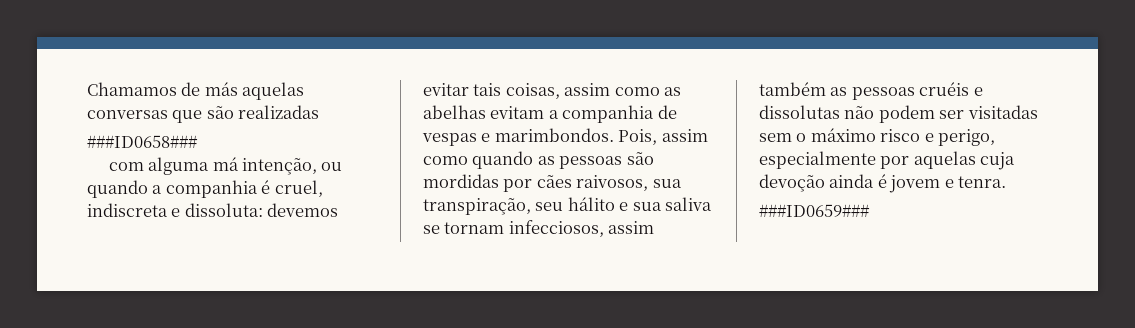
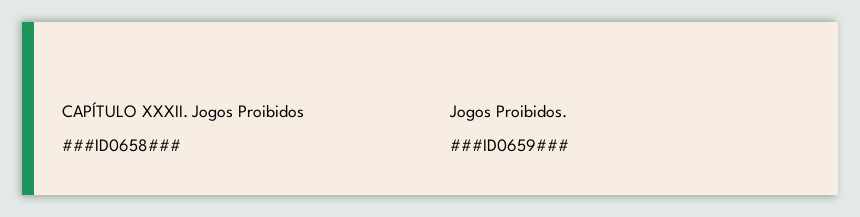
[87,82,305,100] [87,105,320,123] [87,135,198,148] [108,157,343,175] [87,180,323,198] [87,203,339,217] [423,83,682,99] [423,105,677,123] [422,128,708,146] [423,151,654,169] [423,174,682,192] [423,197,713,215] [423,220,655,237] [759,82,983,100] [759,105,1038,123] [759,128,996,146] [759,151,1016,170] [759,174,1007,193] Chamamos de más aquelas conversas que são realizadas // ###ID0658### // com alguma má intenção, ou quando a companhia é cruel, indiscreta e dissoluta: devemos evitar tais coisas, assim como as abelhas evitam a companhia de vespas e marimbondos. Pois, assim como quando as pessoas são mordidas por cães raivosos, sua transpiração, seu hálito e sua saliva se tornam infecciosos, assim também as pessoas cruéis e dissolutas não podem ser visitadas sem o máximo risco e perigo, especialmente por aquelas cuja devoção ainda é jovem e tenra. -> [62,102,305,121] [62,139,181,152] [449,104,567,121] CAPÍTULO XXXII. Jogos Proibidos // ###ID0658### // Jogos Proibidos.

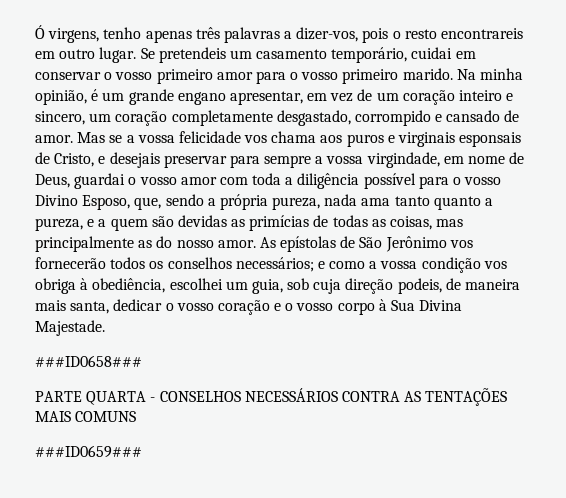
[62,102,305,121] [62,139,181,152] [449,104,567,121] CAPÍTULO XXXII. Jogos Proibidos // ###ID0658### // Jogos Proibidos. -> [35,25,524,43] [35,47,476,63] [35,68,524,84] [35,89,514,105] [35,110,520,126] [35,131,522,147] [35,152,525,168] [35,173,502,189] [35,194,494,210] [35,215,464,231] [35,236,473,252] [35,257,507,273] [35,278,521,294] [35,299,463,315] [35,320,105,336] [35,355,142,367] [35,388,508,406] [35,411,137,422] Ó virgens, tenho apenas três palavras a dizer-vos, pois o resto encontrareis em outro lugar. Se pretendeis um casamento temporário, cuidai em conservar o vosso primeiro amor para o vosso primeiro marido. Na minha opinião, é um grande engano apresentar, em vez de um coração inteiro e sincero, um coração completamente desgastado, corrompido e cansado de amor. Mas se a vossa felicidade vos chama aos puros e virginais esponsais de Cristo, e desejais preservar para sempre a vossa virgindade, em nome de Deus, guardai o vosso amor com toda a diligência possível para o vosso Divino Esposo, que, sendo a própria pureza, nada ama tanto quanto a pureza, e a quem são devidas as primícias de todas as coisas, mas principalmente as do nosso amor. As epístolas de São Jerônimo vos fornecerão todos os conselhos necessários; e como a vossa condição vos obriga à obediência, escolhei um guia, sob cuja direção podeis, de maneira mais santa, dedicar o vosso coração e o vosso corpo à Sua Divina Majestade. // ###ID0658### // PARTE QUARTA - CONSELHOS NECESSÁRIOS CONTRA AS TENTAÇÕES MAIS COMUNS

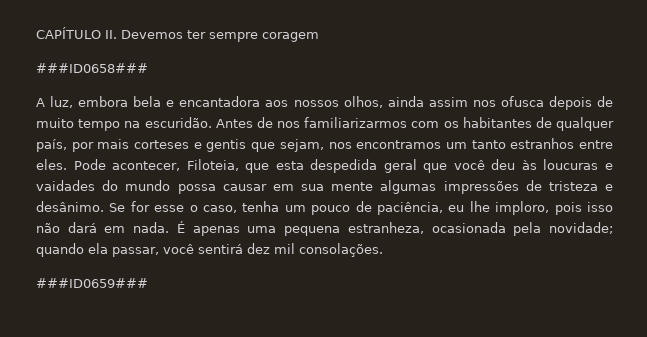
[35,25,524,43] [35,47,476,63] [35,68,524,84] [35,89,514,105] [35,110,520,126] [35,131,522,147] [35,152,525,168] [35,173,502,189] [35,194,494,210] [35,215,464,231] [35,236,473,252] [35,257,507,273] [35,278,521,294] [35,299,463,315] [35,320,105,336] [35,355,142,367] [35,388,508,406] [35,411,137,422] Ó virgens, tenho apenas três palavras a dizer-vos, pois o resto encontrareis em outro lugar. Se pretendeis um casamento temporário, cuidai em conservar o vosso primeiro amor para o vosso primeiro marido. Na minha opinião, é um grande engano apresentar, em vez de um coração inteiro e sincero, um coração completamente desgastado, corrompido e cansado de amor. Mas se a vossa felicidade vos chama aos puros e virginais esponsais de Cristo, e desejais preservar para sempre a vossa virgindade, em nome de Deus, guardai o vosso amor com toda a diligência possível para o vosso Divino Esposo, que, sendo a própria pureza, nada ama tanto quanto a pureza, e a quem são devidas as primícias de todas as coisas, mas principalmente as do nosso amor. As epístolas de São Jerônimo vos fornecerão todos os conselhos necessários; e como a vossa condição vos obriga à obediência, escolhei um guia, sob cuja direção podeis, de maneira mais santa, dedicar o vosso coração e o vosso corpo à Sua Divina Majestade. // ###ID0658### // PARTE QUARTA - CONSELHOS NECESSÁRIOS CONTRA AS TENTAÇÕES MAIS COMUNS -> [36,27,319,42] [36,63,148,73] [36,96,613,110] [36,117,615,131] [36,138,613,152] [36,159,614,173] [36,180,613,194] [36,201,613,215] [36,221,613,236] [36,243,383,257] CAPÍTULO II. Devemos ter sempre coragem // ###ID0658### // A luz, embora bela e encantadora aos nossos olhos, ainda assim nos ofusca depois de muito tempo na escuridão. Antes de nos familiarizarmos com os habitantes de qualquer país, por mais corteses e gentis que sejam, nos encontramos um tanto estranhos entre eles. Pode acontecer, Filoteia, que esta despedida geral que você deu às loucuras e vaidades do mundo possa causar em sua mente algumas impressões de tristeza e desânimo. Se for esse o caso, tenha um pouco de paciência, eu lhe imploro, pois isso não dará em nada. É apenas uma pequena estranheza, ocasionada pela novidade; quando ela passar, você sentirá dez mil consolações.

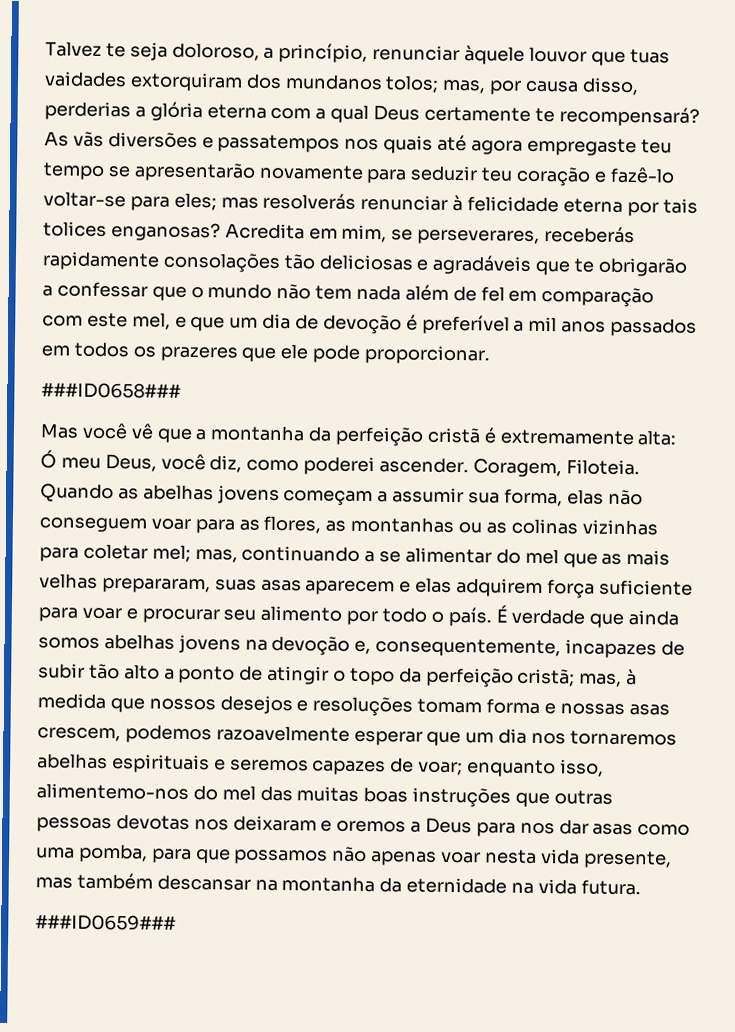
[36,27,319,42] [36,63,148,73] [36,96,613,110] [36,117,615,131] [36,138,613,152] [36,159,614,173] [36,180,613,194] [36,201,613,215] [36,221,613,236] [36,243,383,257] CAPÍTULO II. Devemos ter sempre coragem // ###ID0658### // A luz, embora bela e encantadora aos nossos olhos, ainda assim nos ofusca depois de muito tempo na escuridão. Antes de nos familiarizarmos com os habitantes de qualquer país, por mais corteses e gentis que sejam, nos encontramos um tanto estranhos entre eles. Pode acontecer, Filoteia, que esta despedida geral que você deu às loucuras e vaidades do mundo possa causar em sua mente algumas impressões de tristeza e desânimo. Se for esse o caso, tenha um pouco de paciência, eu lhe imploro, pois isso não dará em nada. É apenas uma pequena estranheza, ocasionada pela novidade; quando ela passar, você sentirá dez mil consolações. -> [45,41,670,66] [44,71,639,96] [44,101,700,127] [44,131,672,157] [43,162,675,187] [43,191,698,217] [43,221,636,245] [42,251,687,277] [42,281,655,308] [42,312,698,337] [41,341,491,365] [41,382,181,399] [40,422,678,447] [40,449,640,478] [40,483,643,507] [39,515,658,536] [39,543,671,568] [39,573,693,599] [38,604,680,628] [38,633,685,659] [38,663,638,688] [37,693,670,717] [37,724,677,747] [37,753,604,778] [36,783,613,808] [36,814,691,837] [36,843,672,869] [35,872,641,896] Talvez te seja doloroso, a princípio, renunciar àquele louvor que tuas vaidades extorquiram dos mundanos tolos; mas, por causa disso, perderias a glória eterna com a qual Deus certamente te recompensará? As vãs diversões e passatempos nos quais até agora empregaste teu tempo se apresentarão novamente para seduzir teu coração e fazê-lo voltar-se para eles; mas resolverás renunciar à felicidade eterna por tais tolices enganosas? Acredita em mim, se perseverares, receberás rapidamente consolações tão deliciosas e agradáveis que te obrigarão a confessar que o mundo não tem nada além de fel em comparação com este mel, e que um dia de devoção é preferível a mil anos passados em todos os prazeres que ele pode proporcionar. // ###ID0658### // Mas você vê que a montanha da perfeição cristã é extremamente alta: Ó meu Deus, você diz, como poderei ascender. Coragem, Filoteia. Quando as abelhas jovens começam a assumir sua forma, elas não conseguem voar para as flores, as montanhas ou as colinas vizinhas para coletar mel; mas, continuando a se alimentar do mel que as mais velhas prepararam, suas asas aparecem e elas adquirem força suficiente para voar e procurar seu alimento por todo o país. É verdade que ainda somos abelhas jovens na devoção e, consequentemente, incapazes de subir tão alto a ponto de atingir o topo da perfeição cristã; mas, à medida que nossos desejos e resoluções tomam forma e nossas asas crescem, podemos razoavelmente esperar que um dia nos tornaremos abelhas espirituais e seremos capazes de voar; enquanto isso, alimentemo-nos do mel das muitas boas instruções que outras pessoas devotas nos deixaram e oremos a Deus para nos dar asas como uma pomba, para que possamos não apenas voar nesta vida presente, mas também descansar na montanha da eternidade na vida futura.

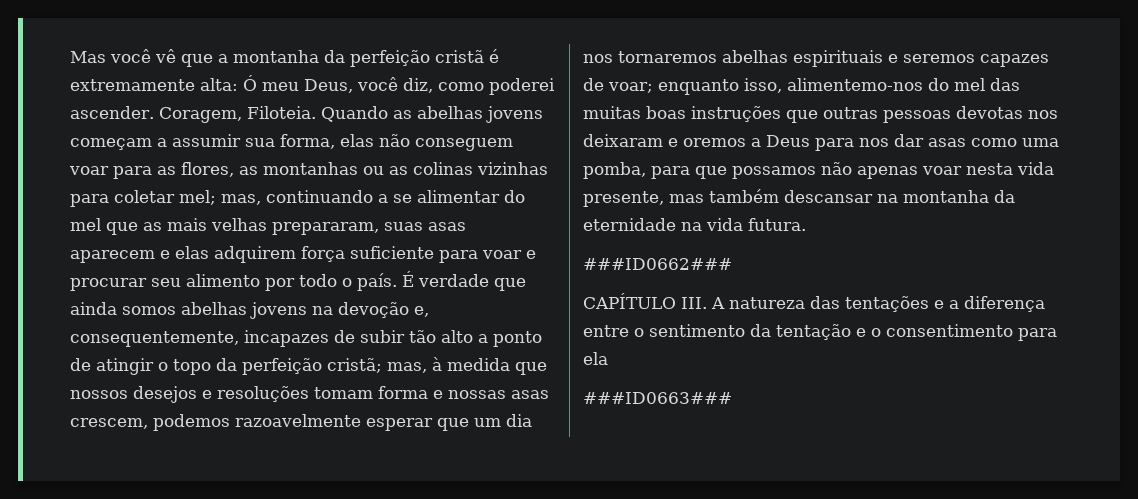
[45,41,670,66] [44,71,639,96] [44,101,700,127] [44,131,672,157] [43,162,675,187] [43,191,698,217] [43,221,636,245] [42,251,687,277] [42,281,655,308] [42,312,698,337] [41,341,491,365] [41,382,181,399] Talvez te seja doloroso, a princípio, renunciar àquele louvor que tuas vaidades extorquiram dos mundanos tolos; mas, por causa disso, perderias a glória eterna com a qual Deus certamente te recompensará? As vãs diversões e passatempos nos quais até agora empregaste teu tempo se apresentarão novamente para seduzir teu coração e fazê-lo voltar-se para eles; mas resolverás renunciar à felicidade eterna por tais tolices enganosas? Acredita em mim, se perseverares, receberás rapidamente consolações tão deliciosas e agradáveis que te obrigarão a confessar que o mundo não tem nada além de fel em comparação com este mel, e que um dia de devoção é preferível a mil anos passados em todos os prazeres que ele pode proporcionar. // ###ID0658### // -> (70, 57) none
[35,914,176,931] ###ID0659### -> [583,258,732,270] [583,293,1045,312] [583,324,1057,341] [583,352,608,365] [583,392,732,404] ###ID0662### // CAPÍTULO III. A natureza das tentações e a diferença entre o sentimento da tentação e o consentimento para ela // ###ID0663###

